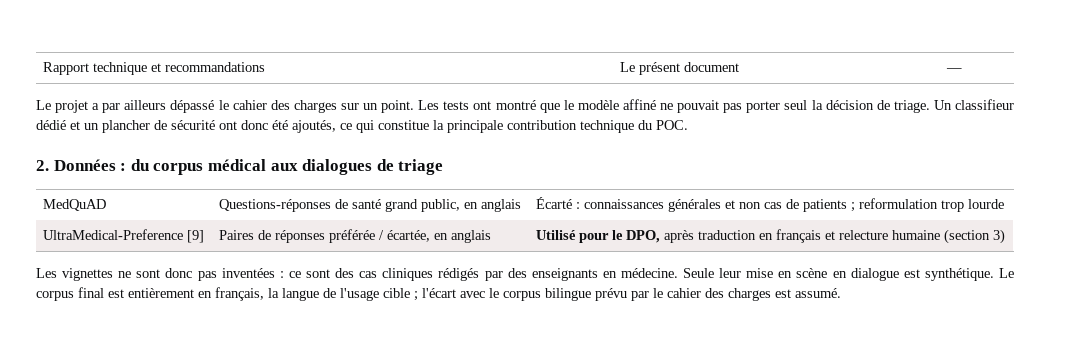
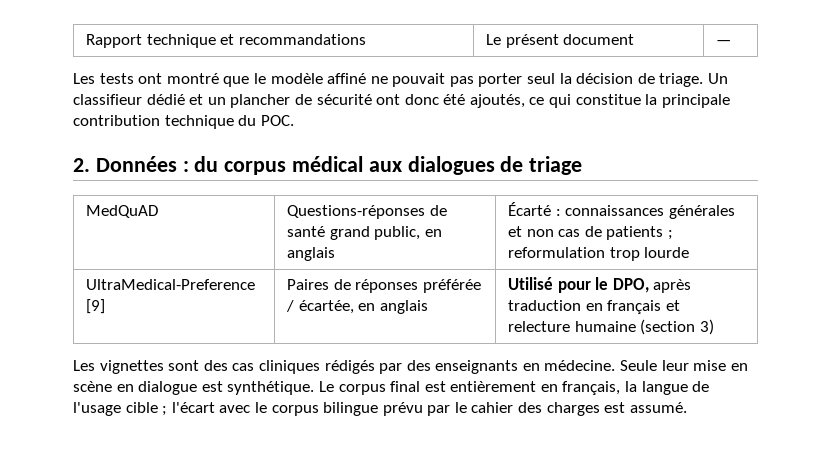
[36,100,415,113] Le projet a par ailleurs dépassé le cahier des charges sur un point. -> (731, 42) none
[118,268,301,281] ne sont donc pas inventées : ce -> (164, 367) none

